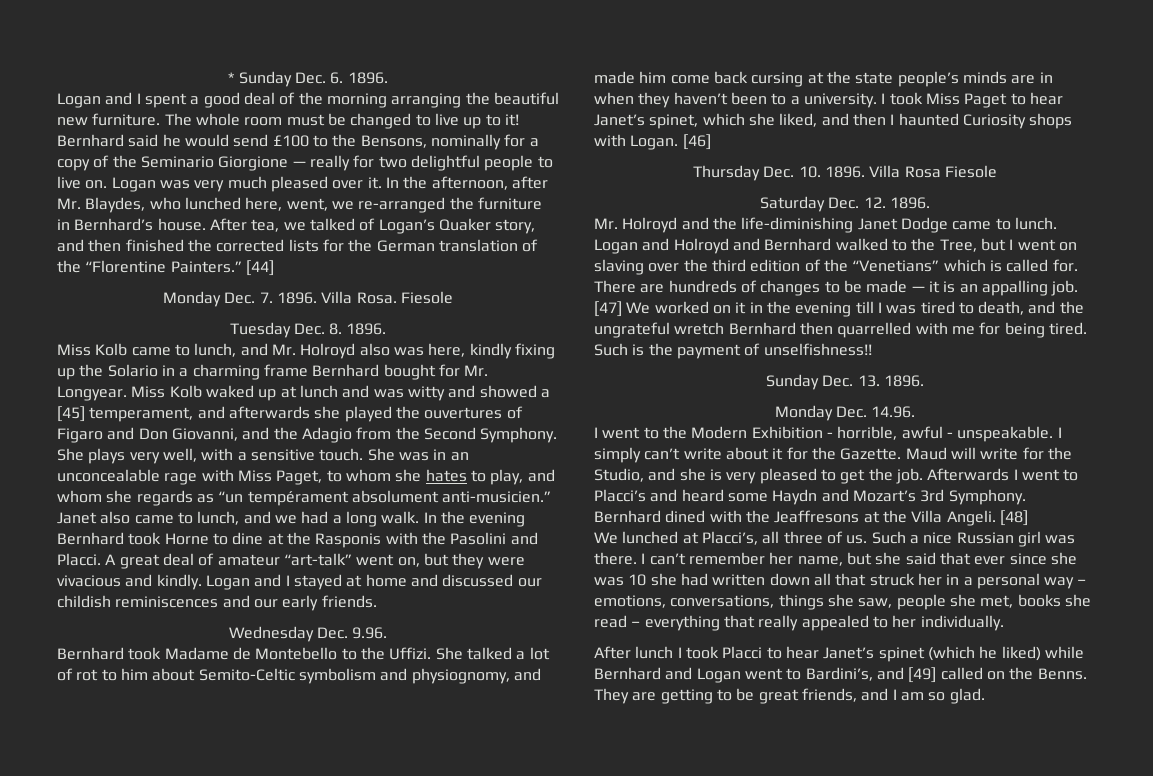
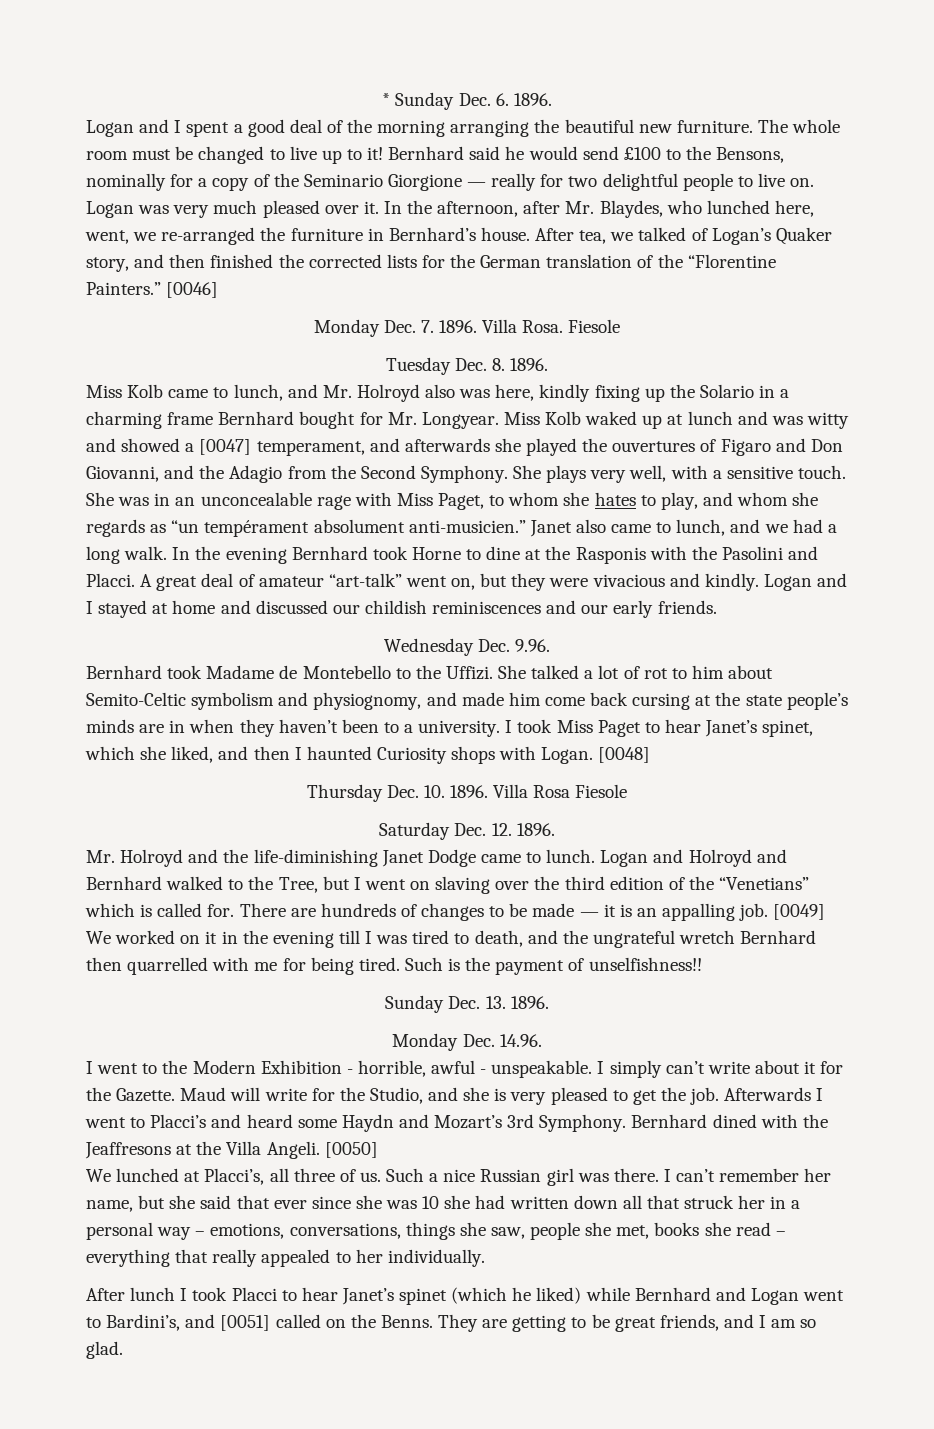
[245,260,274,276] [44] -> [166,282,219,298] [0046]
[57,406,85,422] [45] -> [199,439,252,455] [0047]
[682,134,711,150] [46] -> [598,747,651,763] [0048]
[594,301,622,317] [47] -> [773,904,826,920] [0049]
[999,510,1028,526] [48] -> [324,1142,378,1158] [0050]
[908,667,937,683] [49] -> [220,1315,271,1331] [0051]

